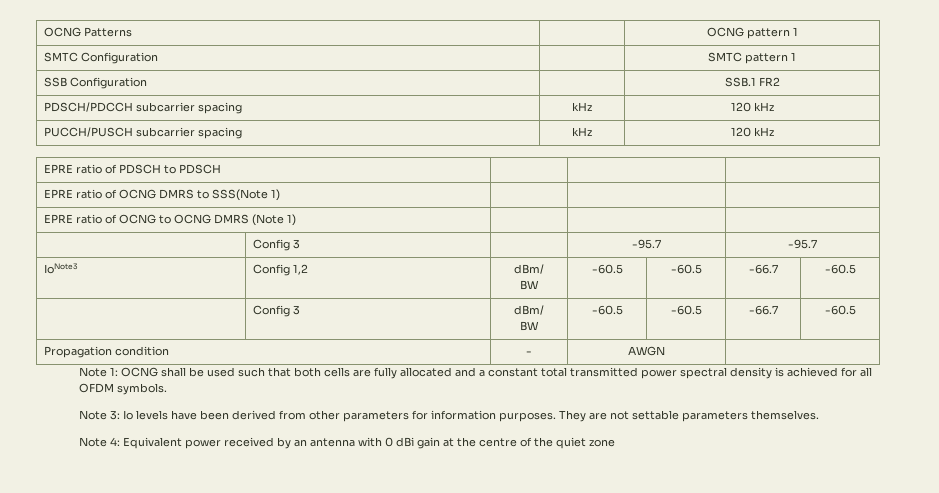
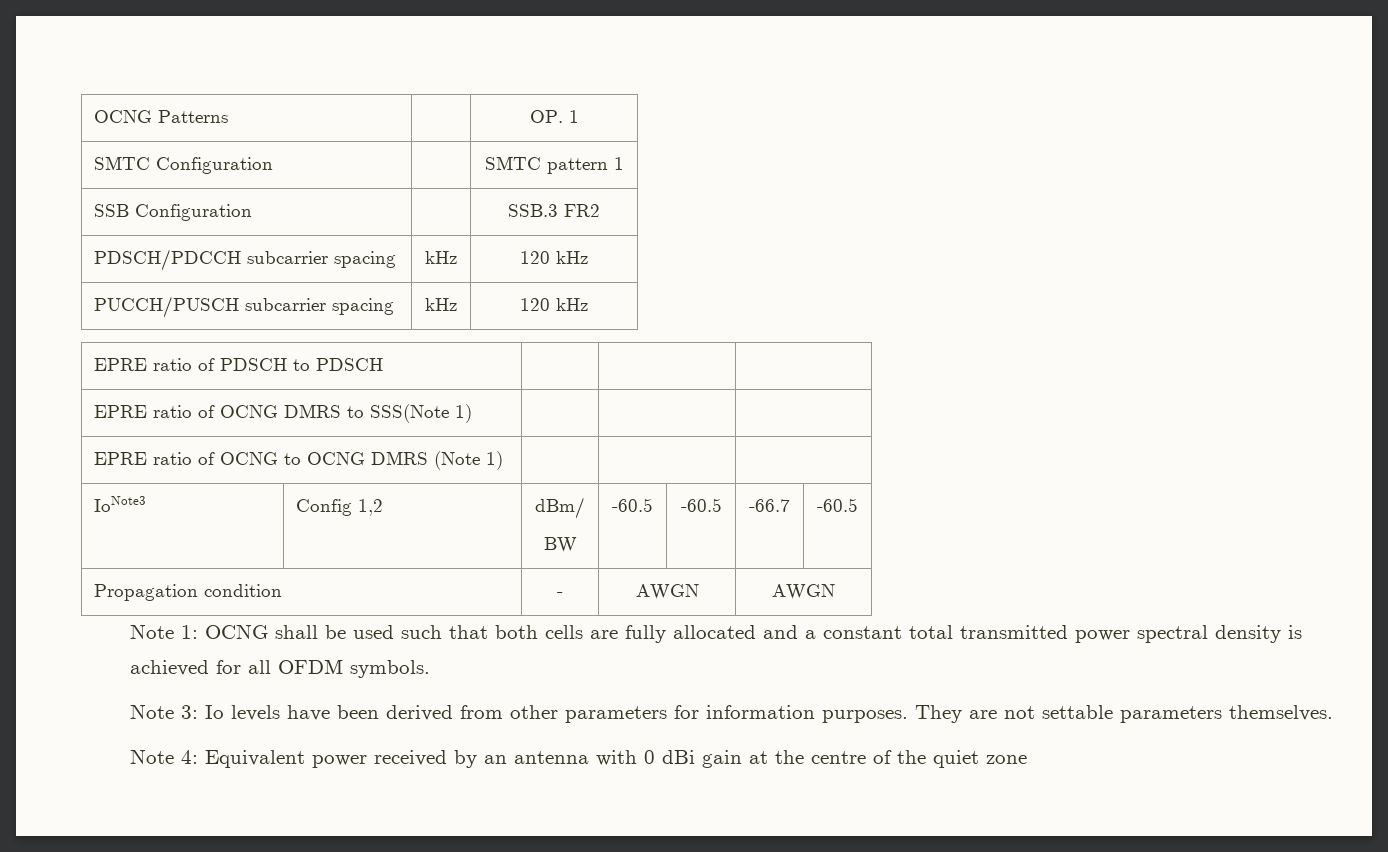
[706,27,790,39] OCNG pattern -> [529,110,563,123] OP.
[724,77,756,87] SSB.1 -> [508,204,558,217] SSB.3
[252,239,300,251] [632,239,661,249] [788,239,817,249] // | Config 3 | | -95.7 | -95.7 -> (504, 460) none
[252,305,300,317] [514,305,544,315] [520,321,539,331] [591,305,623,315] [670,305,702,315] [748,305,778,315] [824,305,856,315] // | Config 3 | dBm/ // BW | -60.5 | -60.5 | -66.7 | -60.5 -> (858, 505) none
(665, 351) none -> [772,584,835,600] AWGN

